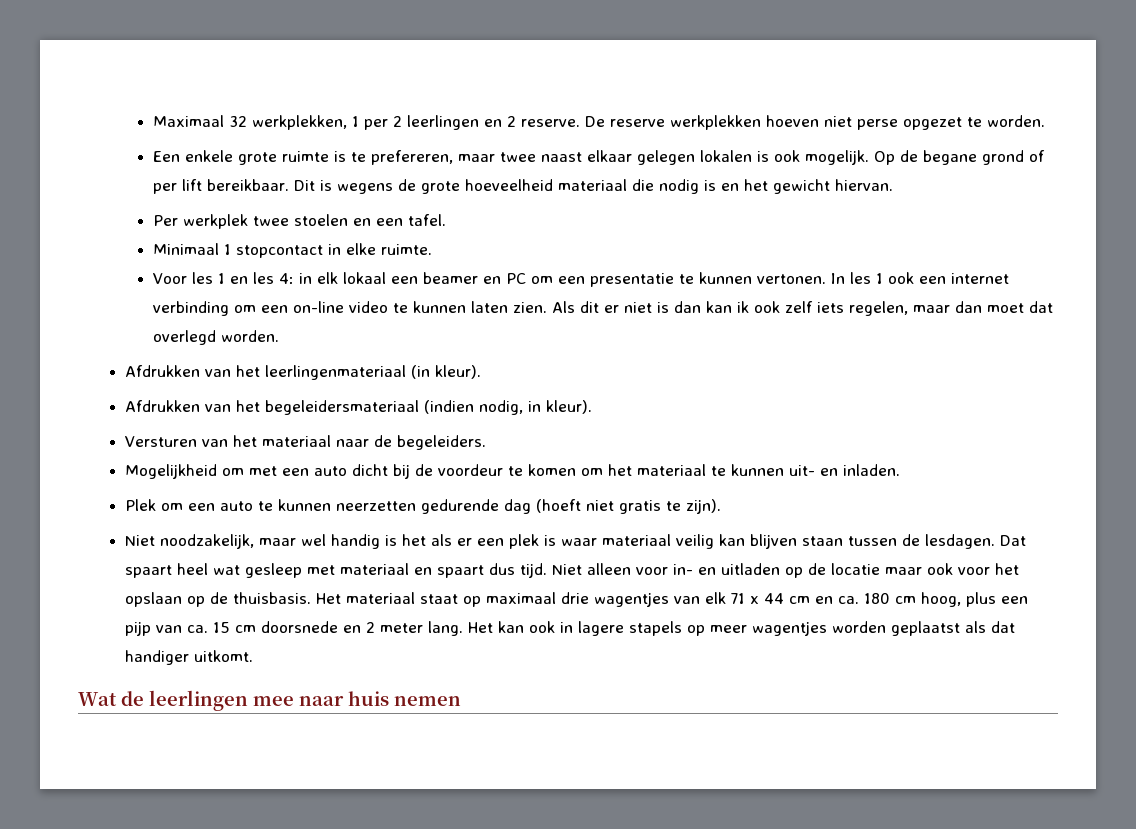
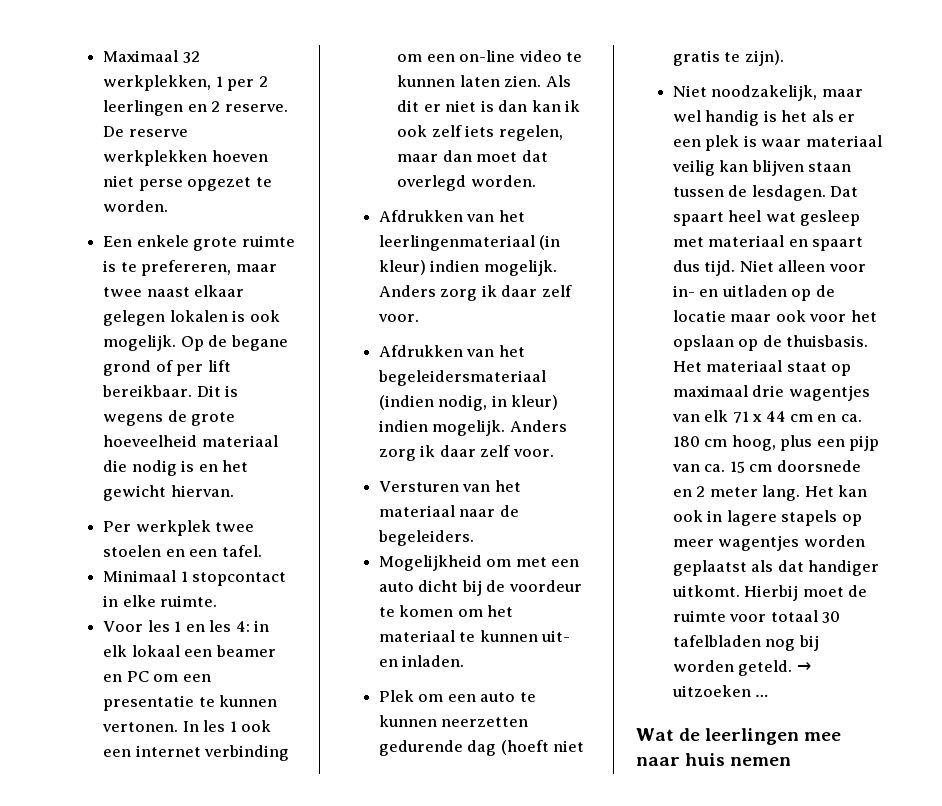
[434,365,481,379] kleur). -> [378,260,557,276] [378,285,572,301] [377,314,419,322] kleur) indien mogelijk. Anders zorg ik daar zelf voor.
[545,400,592,414] kleur). -> [511,395,559,410] [378,420,567,436] [378,445,554,461] kleur) indien mogelijk. Anders zorg ik daar zelf voor.
(253, 656) none -> [744,585,868,601] [672,610,841,623] [672,635,819,651] [672,660,811,676] [671,685,769,697] Hierbij moet de ruimte voor totaal 30 tafelbladen nog bij worden geteld. → uitzoeken …

